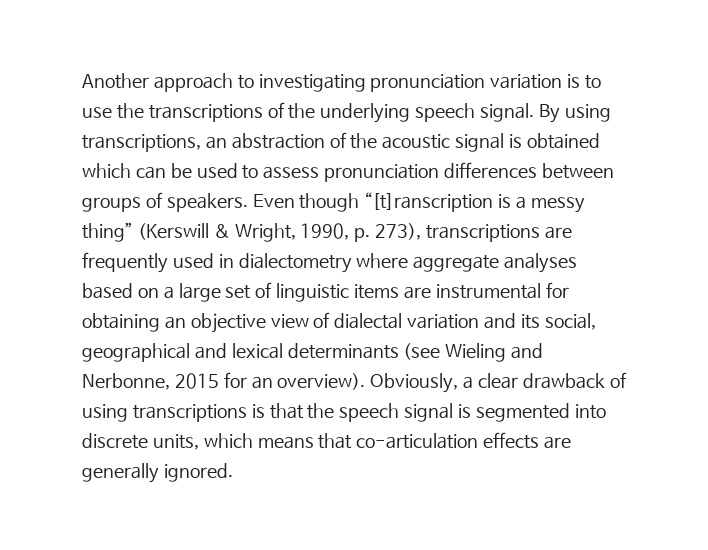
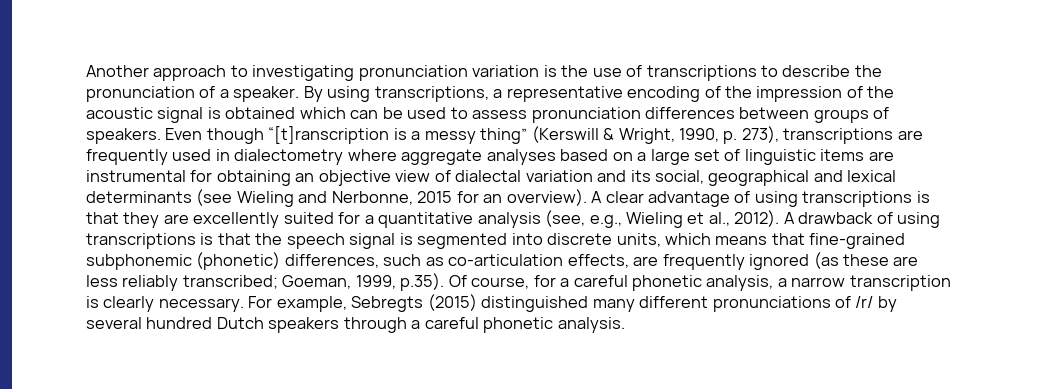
[585,75,602,89] [82,102,611,123] [82,133,325,152] to use the transcriptions of the underlying speech signal. By using transcriptions, an abstraction -> [561,65,882,81] [86,86,843,102] the use of transcriptions to describe the pronunciation of a speaker. By using transcriptions, a representative encoding of the impression
[370,373,519,393] Obviously, a clear -> [591,191,930,207] [86,210,795,228] A clear advantage of using transcriptions is that they are excellently suited for a quantitative analysis (see, e.g., Wieling et al., 2012). A
[356,432,572,449] [82,463,233,483] co-articulation effects are generally ignored. -> [809,233,906,249] [86,252,919,270] [86,273,951,291] [86,294,897,312] [86,317,625,333] fine-grained subphonemic (phonetic) differences, such as co-articulation effects, are frequently ignored (as these are less reliably transcribed; Goeman, 1999, p.35). Of course, for a careful phonetic analysis, a narrow transcription is clearly necessary. For example, Sebregts (2015) distinguished many different pronunciations of /r/ by several hundred Dutch speakers through a careful phonetic analysis.

